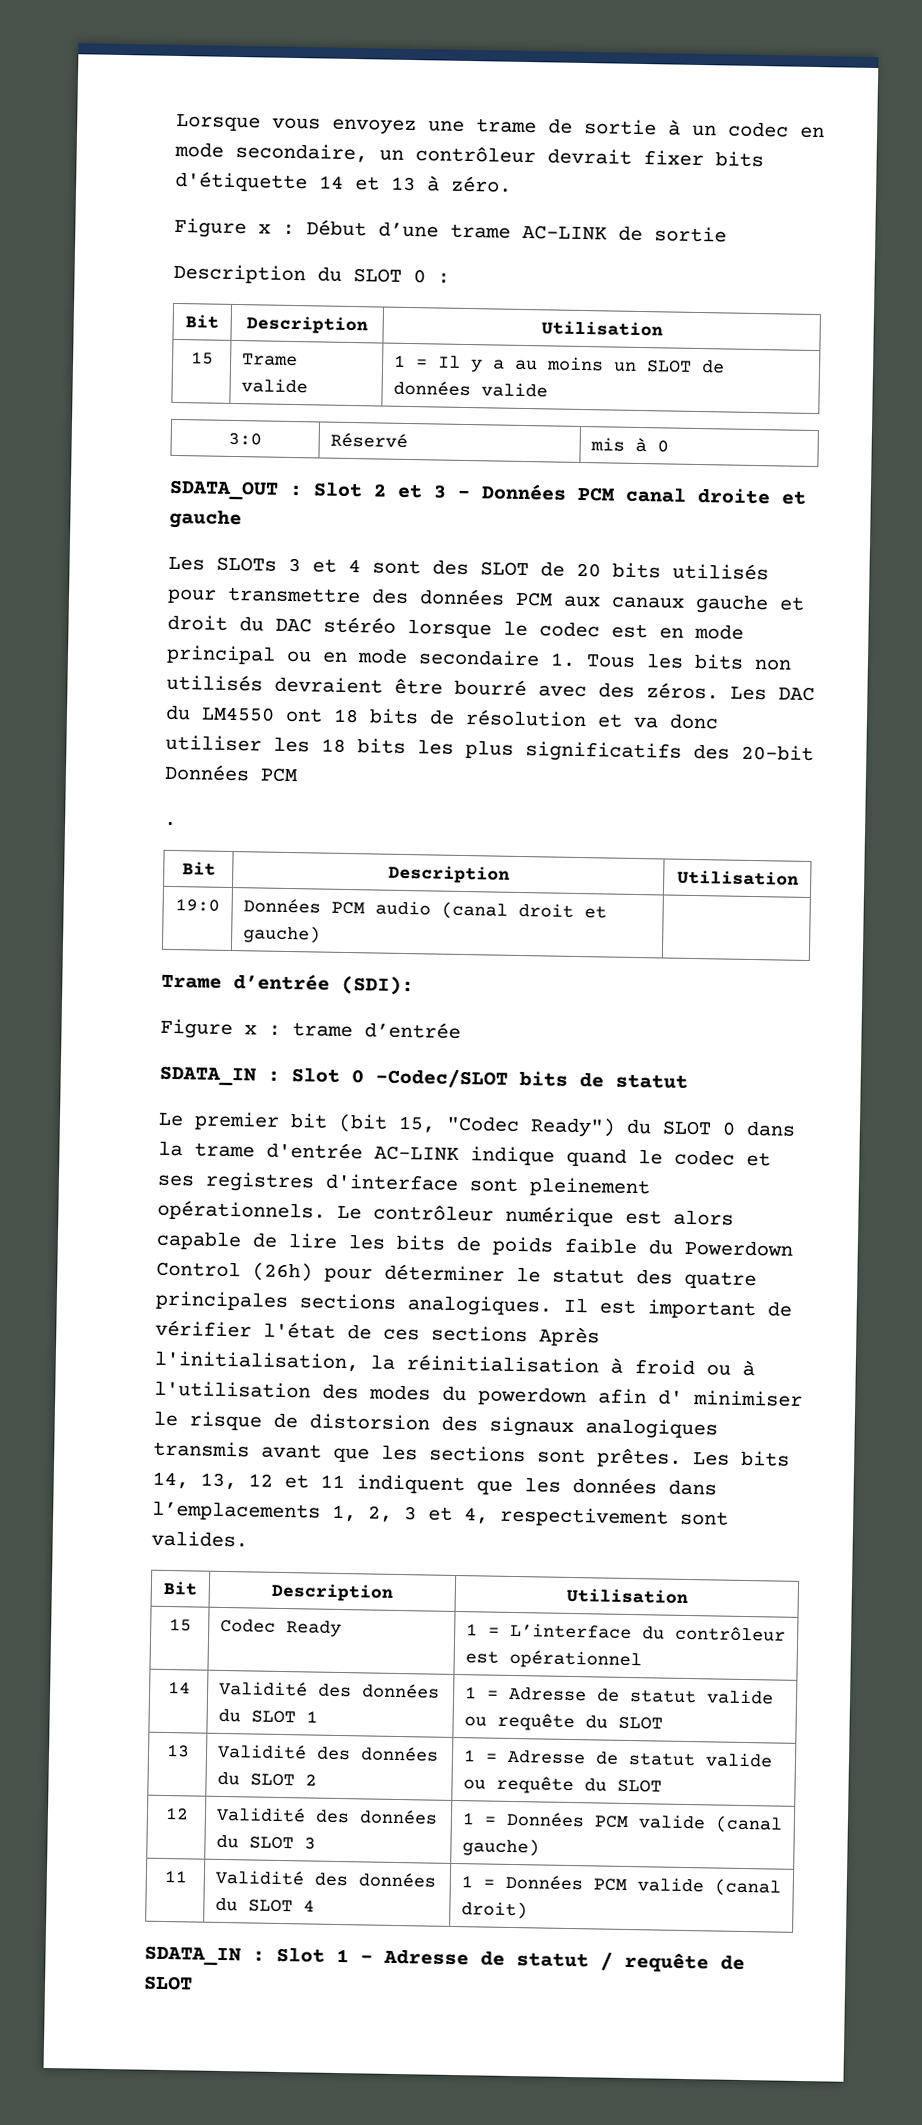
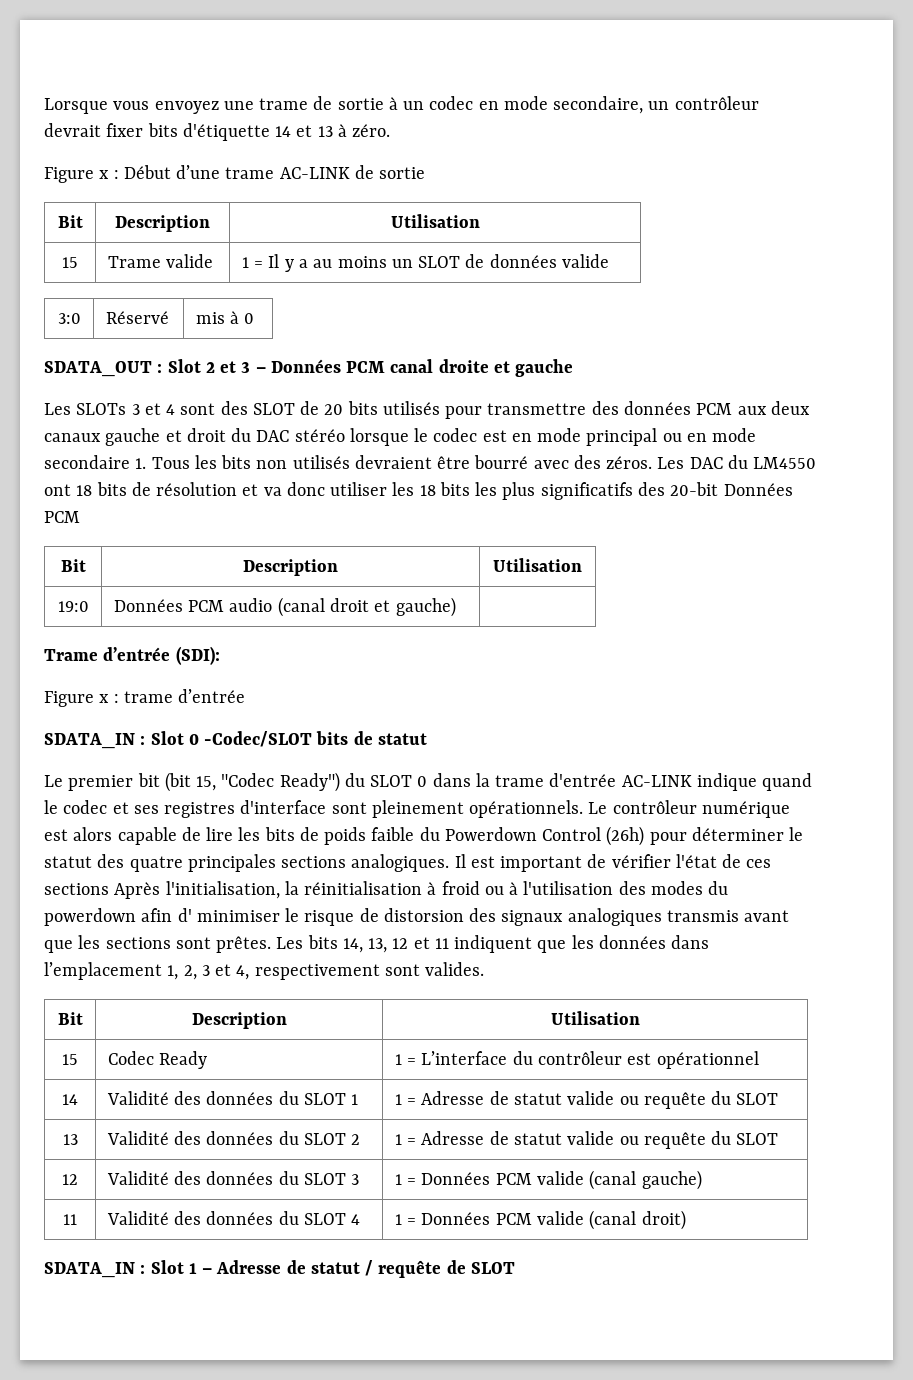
[173,263,450,285] // Description du SLOT 0 : -> (426, 173) none
(601, 601) none -> [770,401,810,415] deux
[164,821,177,827] // . -> (80, 517) none
[152,1500,321,1522] l’emplacements -> [44,962,162,980] l’emplacement

